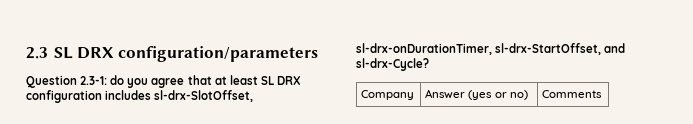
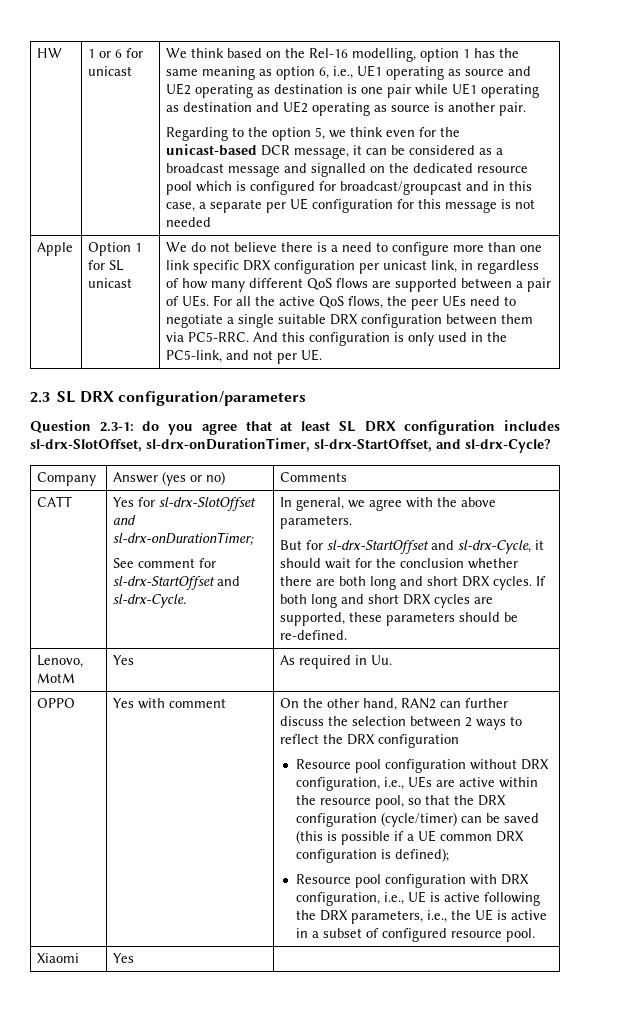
(26, 53) none -> [37,48,63,58] [88,48,144,58] [88,66,133,76] [166,48,520,62] [166,65,532,80] [166,83,540,98] [166,101,527,116] [166,127,461,141] [166,144,504,159] [166,163,529,177] [166,181,533,195] [166,198,536,213] [166,217,212,227] [37,242,74,256] [88,242,143,256] [88,260,124,271] [88,278,133,288] [166,242,543,256] [166,260,540,274] [166,278,552,292] [166,295,517,310] [166,314,534,328] [166,332,508,346] [166,349,323,364] HW | 1 or 6 for unicast | We think based on the Rel-16 modelling, option 1 has the same meaning as option 6, i.e., UE1 operating as source and UE2 operating as destination is one pair while UE1 operating as destination and UE2 operating as source is another pair. // Regarding to the option 5, we think even for the unicast-based DCR message, it can be considered as a broadcast message and signalled on the dedicated resource pool which is configured for broadcast/groupcast and in this case, a separate per UE configuration for this message is not needed // Apple | Option 1 for SL unicast | We do not believe there is a need to configure more than one link specific DRX configuration per unicast link, in regardless of how many different QoS flows are supported between a pair of UEs. For all the active QoS flows, the peer UEs need to negotiate a single suitable DRX configuration between them via PC5-RRC. And this configuration is only used in the PC5-link, and not per UE. //
(603, 94) none -> [37,496,73,507] [113,497,257,511] [113,515,137,525] [113,532,255,545] [113,558,217,568] [113,576,241,590] [113,594,187,608] [280,497,497,511] [280,515,353,529] [280,540,545,554] [280,558,519,569] [280,576,547,590] [280,594,494,608] [280,612,519,626] [280,630,348,640] [37,655,84,668] [37,673,76,683] [113,655,135,665] [280,655,393,669] [37,698,76,708] [113,698,227,709] [280,698,509,711] [280,716,523,730] [280,734,460,748] [296,759,550,773] [296,776,539,791] [296,795,507,809] [296,812,540,827] [296,830,525,845] [296,848,450,863] [296,874,530,888] [296,891,541,906] [296,909,548,924] [296,928,536,942] [37,953,80,963] [113,953,135,963] // CATT | Yes for sl-drx-SlotOffset and sl-drx-onDurationTimer; // See comment for sl-drx-StartOffset and sl-drx-Cycle. | In general, we agree with the above parameters. // But for sl-drx-StartOffset and sl-drx-Cycle, it should wait for the conclusion whether there are both long and short DRX cycles. If both long and short DRX cycles are supported, these parameters should be re-defined. // Lenovo, MotM | Yes | As required in Uu. // OPPO | Yes with comment | On the other hand, RAN2 can further discuss the selection between 2 ways to reflect the DRX configuration // Resource pool configuration without DRX configuration, i.e., UEs are active within the resource pool, so that the DRX configuration (cycle/timer) can be saved (this is possible if a UE common DRX configuration is defined); // Resource pool configuration with DRX configuration, i.e., UE is active following the DRX parameters, i.e., the UE is active in a subset of configured resource pool. // Xiaomi | Yes |

